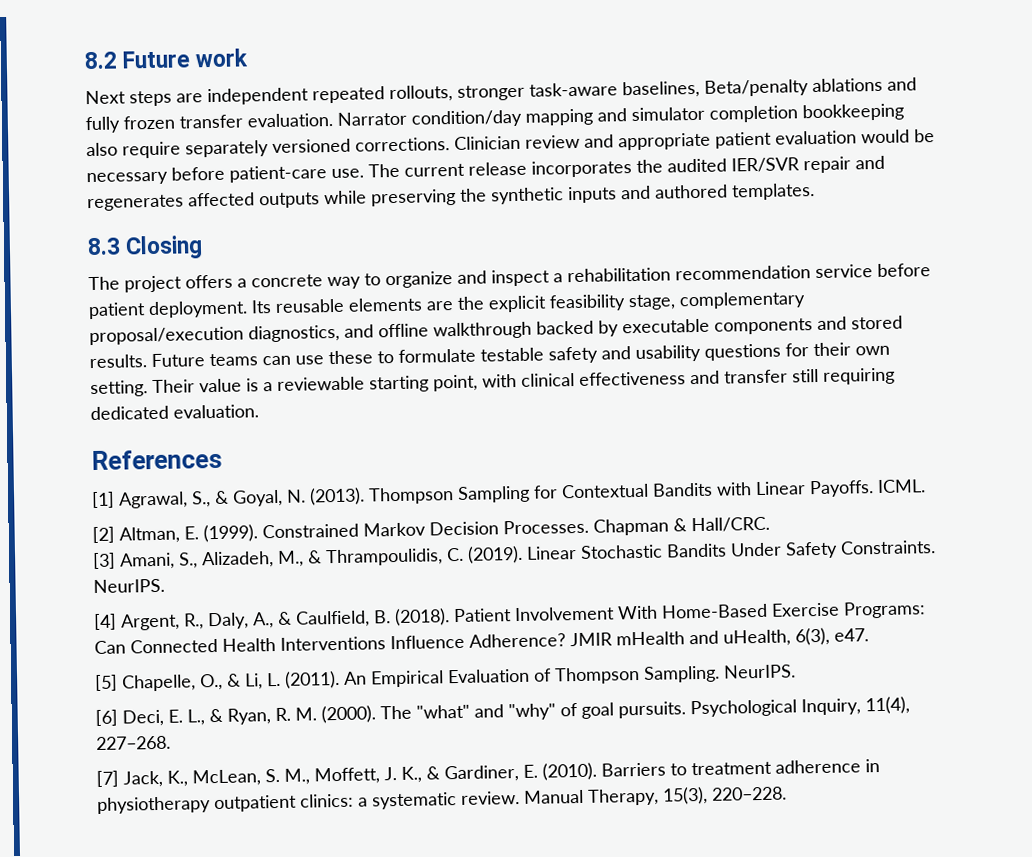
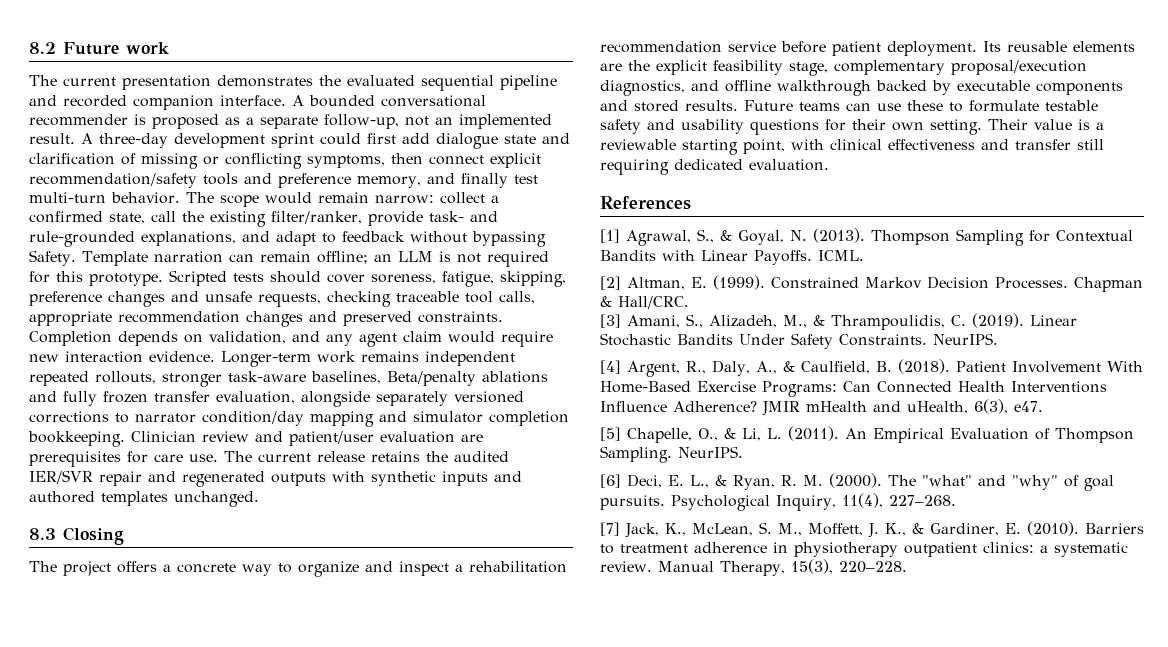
[85,90,203,107] Next steps are -> [29,75,557,91] [29,95,486,110] [29,114,552,129] [29,133,570,149] [29,153,541,169] [29,173,538,188] [29,192,499,207] [29,211,498,227] [29,231,546,247] [29,250,549,267] [29,270,566,287] [29,291,535,307] [29,311,503,327] [29,331,553,347] [29,351,419,367] The current presentation demonstrates the evaluated sequential pipeline and recorded companion interface. A bounded conversational recommender is proposed as a separate follow-up, not an implemented result. A three-day development sprint could first add dialogue state and clarification of missing or conflicting symptoms, then connect explicit recommendation/safety tools and preference memory, and finally test multi-turn behavior. The scope would remain narrow: collect a confirmed state, call the existing filter/ranker, provide task- and rule-grounded explanations, and adapt to feedback without bypassing Safety. Template narration can remain offline; an LLM is not required for this prototype. Scripted tests should cover soreness, fatigue, skipping, preference changes and unsafe requests, checking traceable tool calls, appropriate recommendation changes and preserved constraints. Completion depends on validation, and any agent claim would require new interaction evidence. Longer-term work remains
[247,111,407,128] evaluation. Narrator -> [216,391,524,407] [29,411,196,423] evaluation, alongside separately versioned corrections to narrator
[802,103,904,122] [86,129,935,159] [86,165,327,186] bookkeeping also require separately versioned corrections. Clinician review and appropriate patient evaluation would be necessary before patient-care -> [28,431,483,447] [29,451,183,467] bookkeeping. Clinician review and patient/user evaluation are prerequisites for care
[531,160,632,178] incorporates -> [371,451,420,462] retains
[87,188,487,212] regenerates affected outputs while preserving the -> [182,471,365,487] regenerated outputs with
[731,183,815,201] templates. -> [101,491,259,507] templates unchanged.

